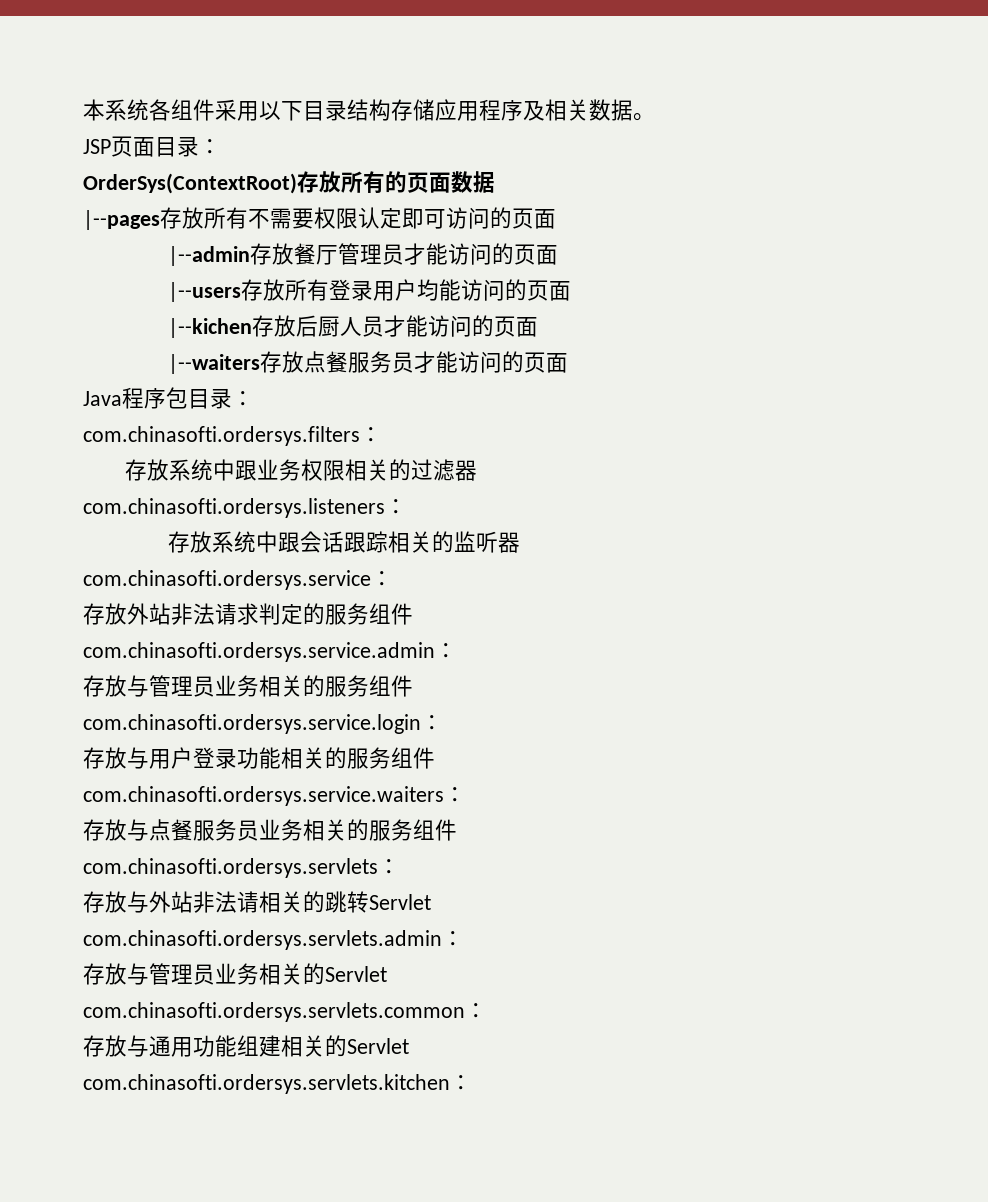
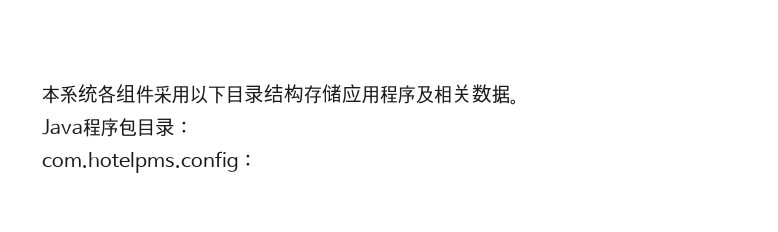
[83,136,221,157] [83,171,495,194] [83,207,556,230] [167,243,558,266] [167,279,571,302] [167,315,538,338] [167,351,568,374] // JSP页面目录： // OrderSys(ContextRoot)存放所有的页面数据 // |--pages存放所有不需要权限认定即可访问的页面 // |--admin存放餐厅管理员才能访问的页面 // |--users存放所有登录用户均能访问的页面 // |--kichen存放后厨人员才能访问的页面 // |--waiters存放点餐服务员才能访问的页面 -> (519, 102) none
[83,426,382,446] [125,459,478,481] [83,498,407,518] [167,531,520,553] [83,570,393,590] [83,603,413,625] [83,642,457,662] [83,675,413,697] [83,714,443,734] [83,747,435,769] [83,786,466,806] [83,819,457,841] [83,858,400,878] [83,891,431,913] [83,930,464,950] [83,963,387,985] [83,1002,487,1022] [83,1035,409,1057] [83,1074,472,1094] com.chinasofti.ordersys.filters： // 存放系统中跟业务权限相关的过滤器 // com.chinasofti.ordersys.listeners： // 存放系统中跟会话跟踪相关的监听器 // com.chinasofti.ordersys.service： // 存放外站非法请求判定的服务组件 // com.chinasofti.ordersys.service.admin： // 存放与管理员业务相关的服务组件 // com.chinasofti.ordersys.service.login： // 存放与用户登录功能相关的服务组件 // com.chinasofti.ordersys.service.waiters： // 存放与点餐服务员业务相关的服务组件 // com.chinasofti.ordersys.servlets： // 存放与外站非法请相关的跳转Servlet // com.chinasofti.ordersys.servlets.admin： // 存放与管理员业务相关的Servlet // com.chinasofti.ordersys.servlets.common： // 存放与通用功能组建相关的Servlet // com.chinasofti.ordersys.servlets.kitchen： -> [42,151,257,173] com.hotelpms.config：

